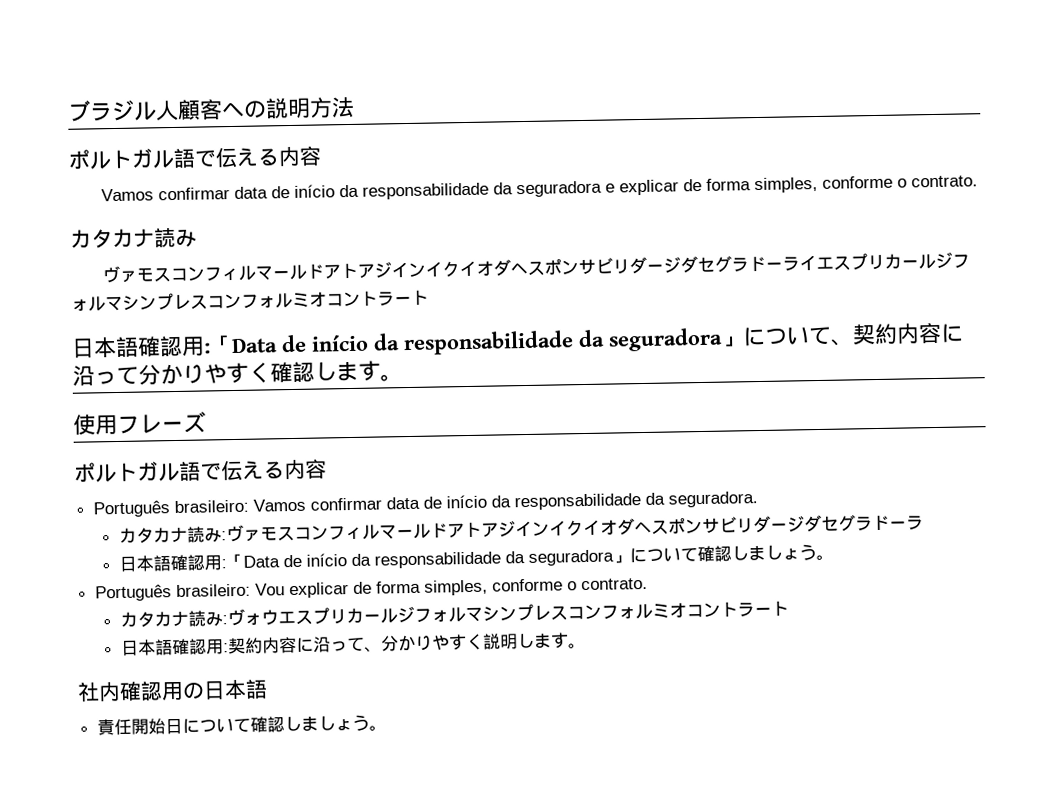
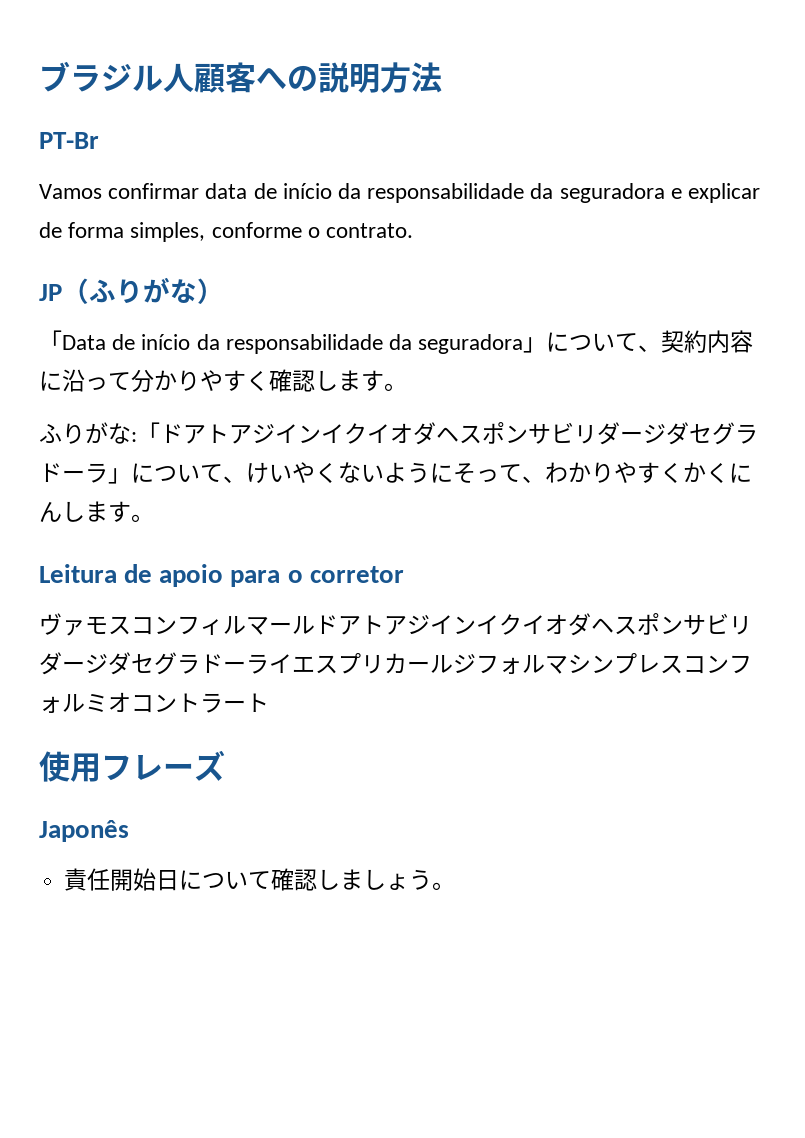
[68,145,322,170] ポルトガル語で伝える内容 -> [39,132,99,149] PT-Br
[70,227,197,249] カタカナ読み -> [39,277,224,304] [39,330,754,354] [39,369,407,392] [39,422,758,445] [39,462,752,484] [39,501,154,522] [39,564,404,587] JP（ふりがな） // 「Data de início da responsabilidade da seguradora」について、契約内容に沿って分かりやすく確認します。 // ふりがな:「ドアトアジインイクイオダヘスポンサビリダージダセグラドーラ」について、けいやくないようにそって、わかりやすくかくにんします。 // Leitura de apoio para o corretor
[71,322,964,358] [72,360,403,386] [73,411,206,435] [74,458,327,483] [92,491,758,518] [118,514,924,544] [118,544,834,572] [94,577,648,602] [119,600,789,628] [120,632,586,656] [77,678,268,702] 日本語確認用:「Data de início da responsabilidade da seguradora」について、契約内容に沿って分かりやすく確認します。 // 使用フレーズ // ポルトガル語で伝える内容 // Português brasileiro: Vamos confirmar data de início da responsabilidade da seguradora. // カタカナ読み:ヴァモスコンフィルマールドアトアジインイクイオダヘスポンサビリダージダセグラドーラ // 日本語確認用:「Data de início da responsabilidade da seguradora」について確認しましょう。 // Português brasileiro: Vou explicar de forma simples, conforme o contrato. // カタカナ読み:ヴォウエスプリカールジフォルマシンプレスコンフォルミオコントラート // 日本語確認用:契約内容に沿って、分かりやすく説明します。 // 社内確認用の日本語 -> [39,750,225,782] [39,820,129,842] 使用フレーズ // Japonês

